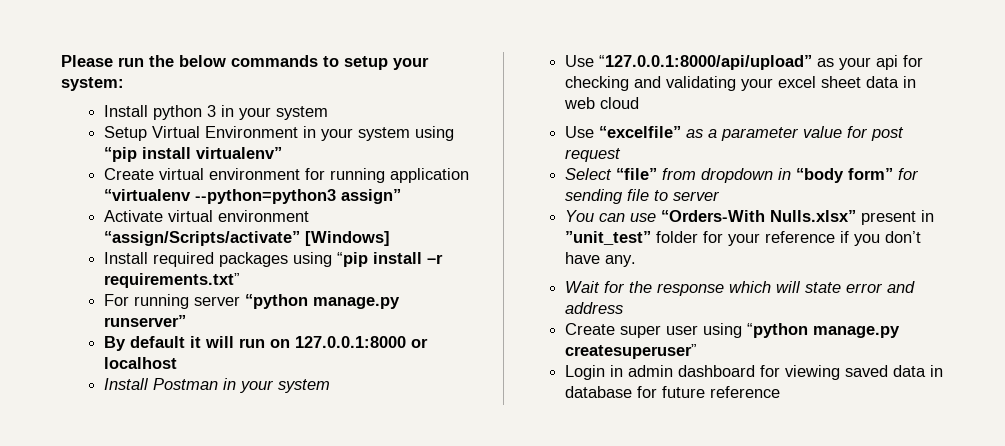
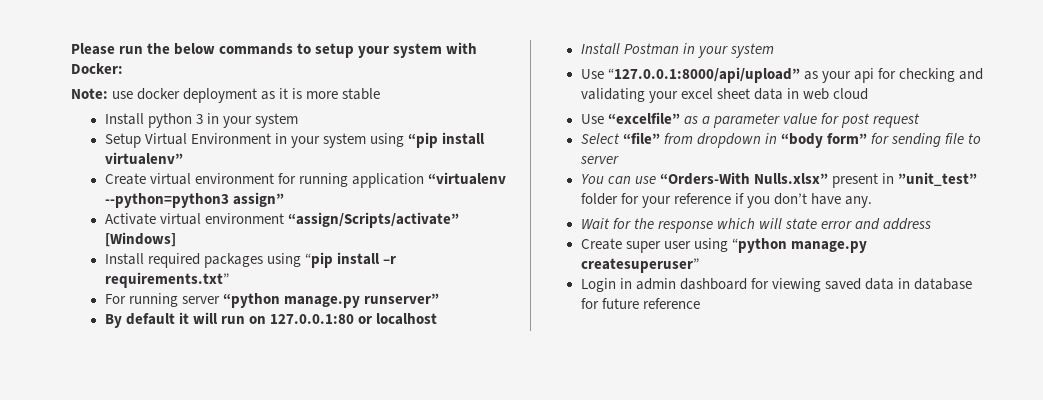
[61,77,124,91] system: -> [393,42,478,58] [71,63,123,74] [71,88,381,103] system with Docker: // Note: use docker deployment as it is more stable
[295,336,407,348] 127.0.0.1:8000 -> [270,314,355,324] 127.0.0.1:80

